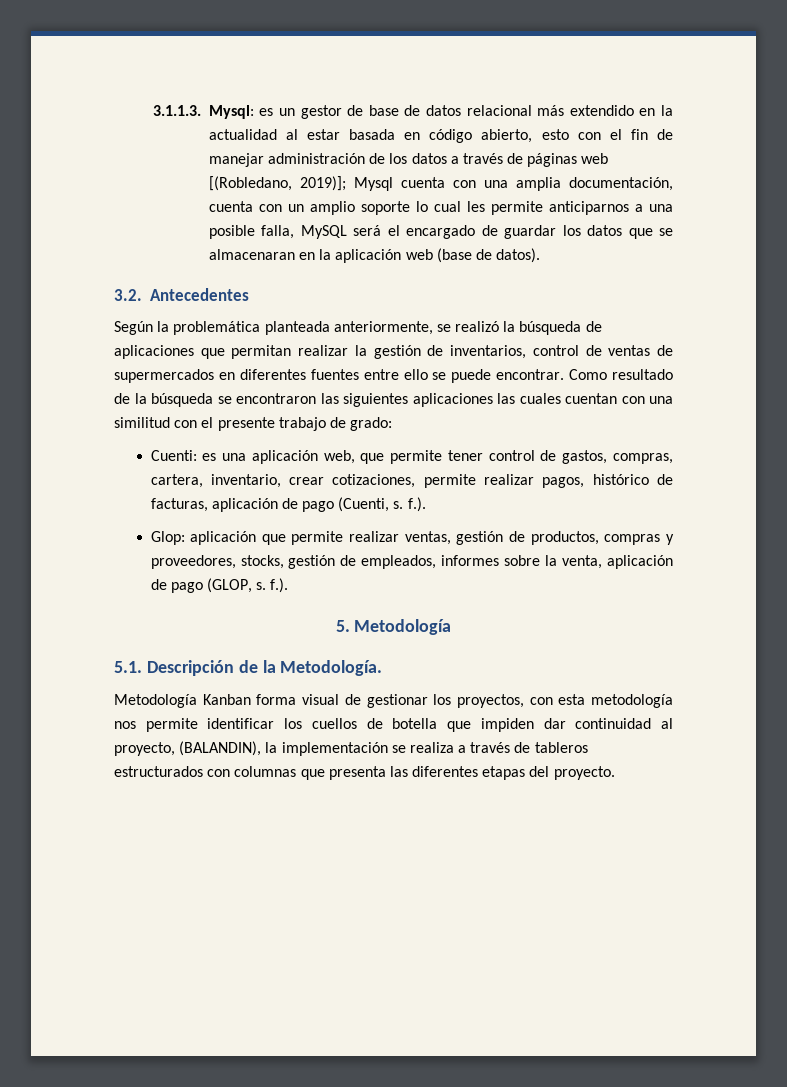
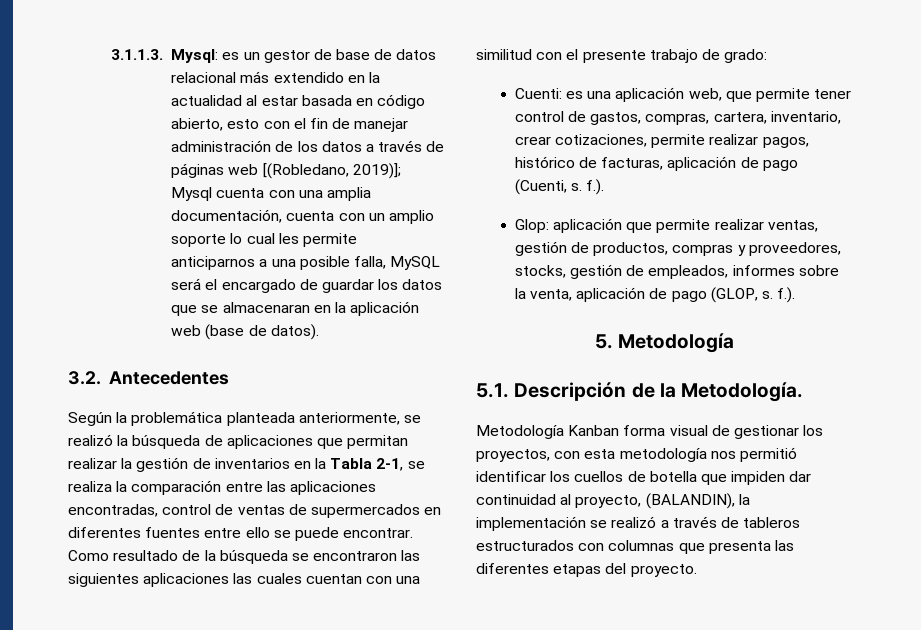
[450,345,527,359] inventarios, -> [214,458,425,471] [68,480,376,495] [68,504,158,517] inventarios en la Tabla 2-1, se realiza la comparación entre las aplicaciones encontradas,
[145,718,198,732] permite -> [739,447,797,462] permitió
[409,742,454,753] realiza -> [611,516,657,528] realizó

